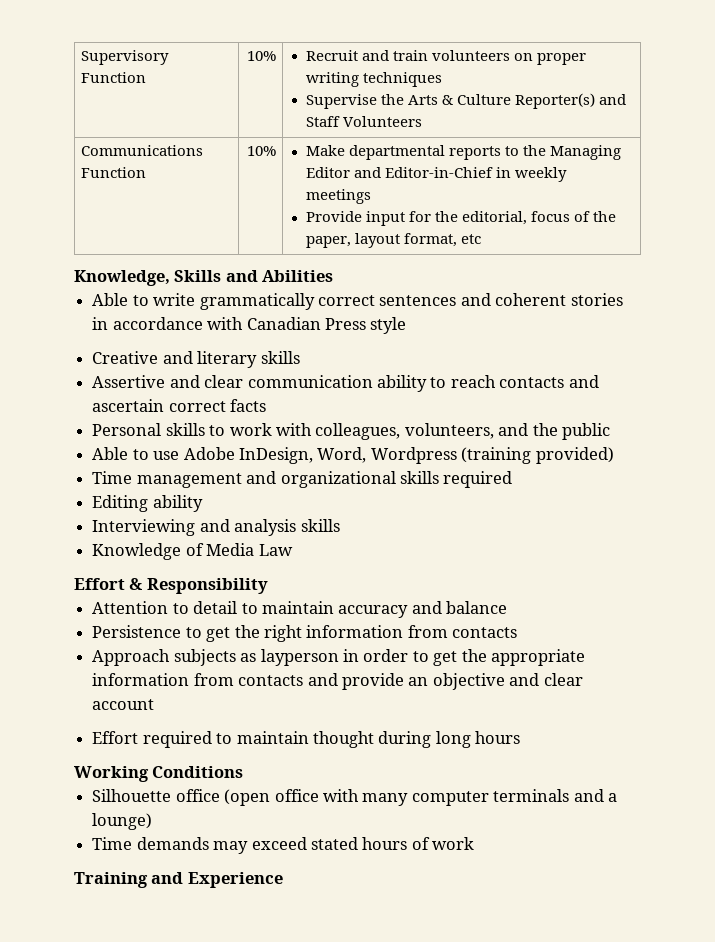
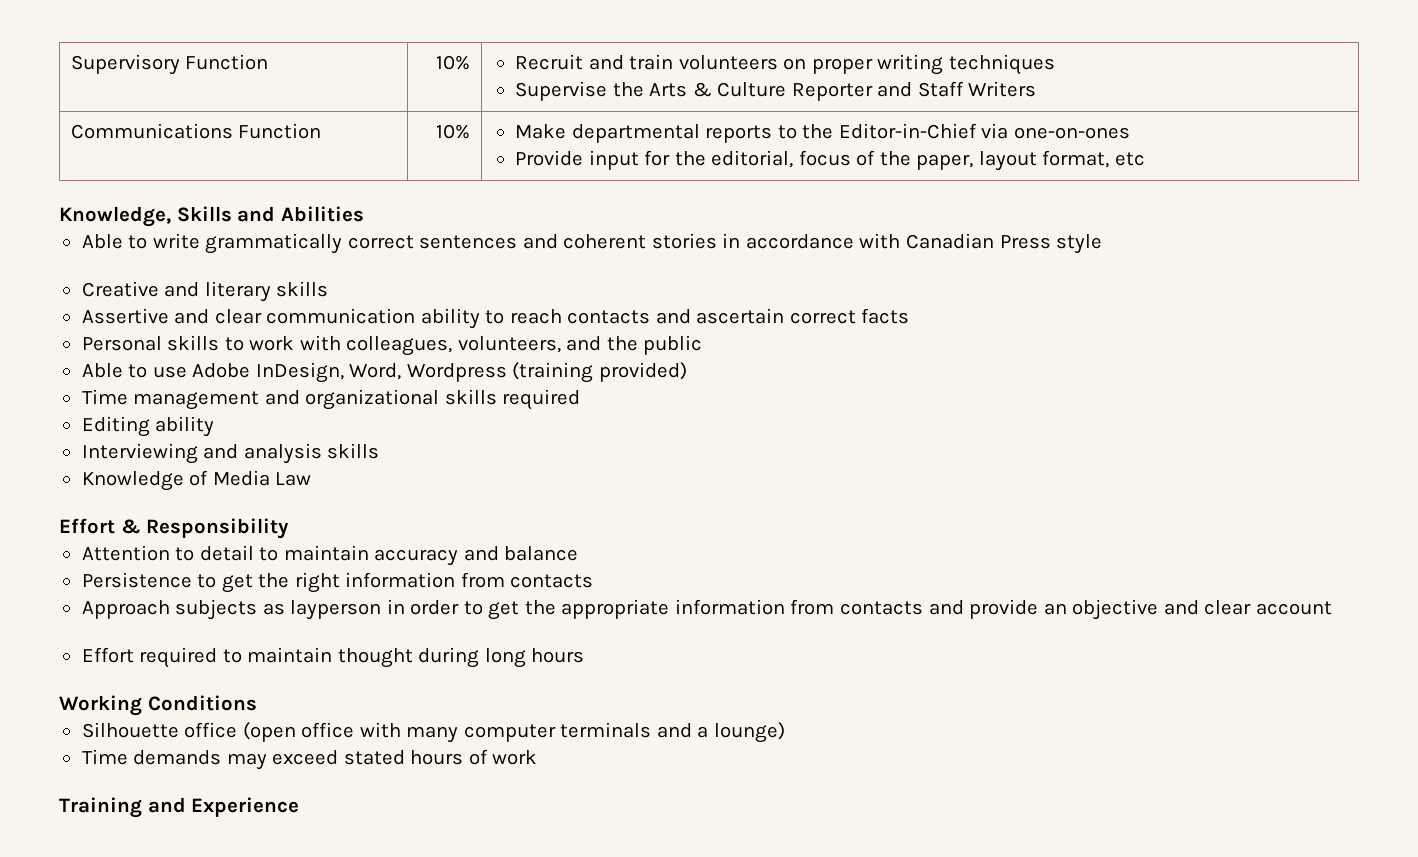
[515,93,596,109] Reporter(s) -> [791,83,873,101] Reporter
[342,116,422,127] Volunteers -> [968,81,1037,97] Writers
[550,145,622,160] [305,167,568,182] [305,189,371,204] Managing Editor and Editor-in-Chief in weekly meetings -> [838,123,1130,139] Editor-in-Chief via one-on-ones

